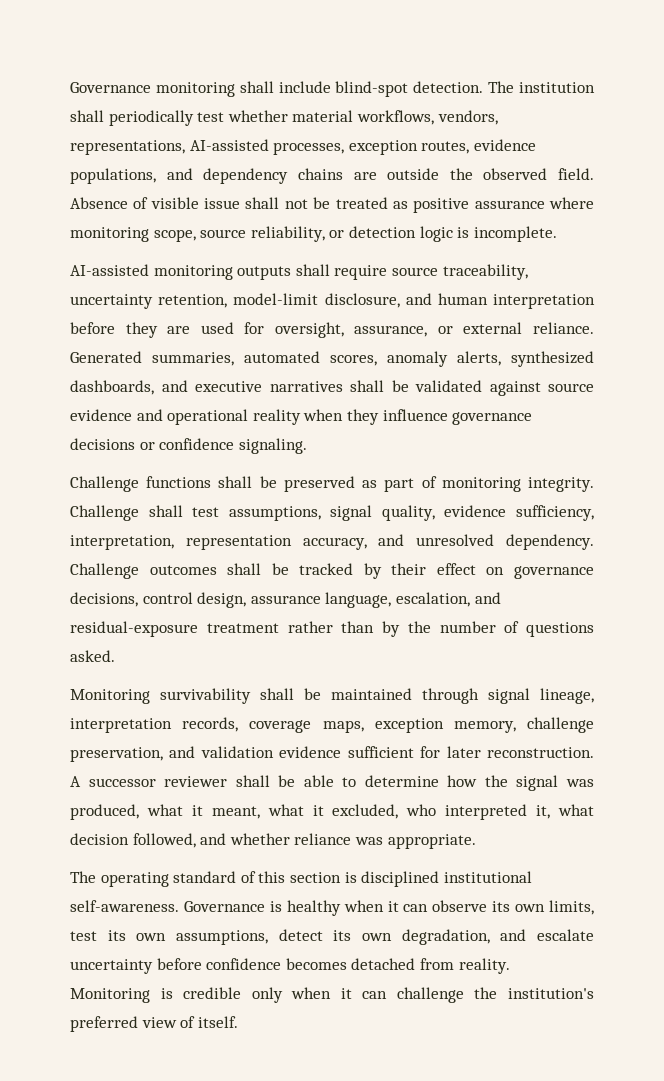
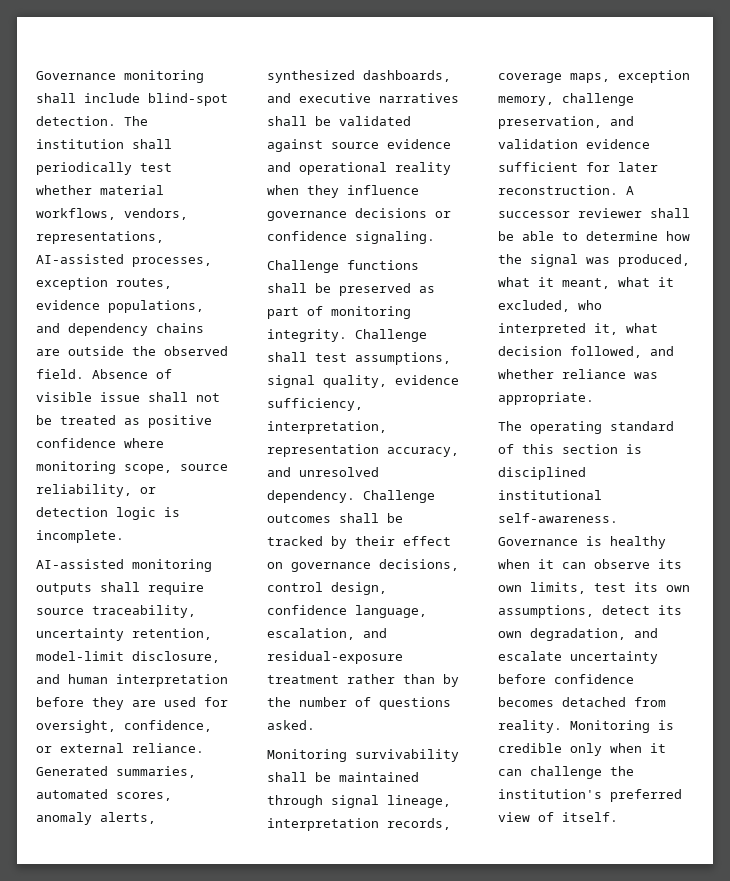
[474,200,545,209] assurance -> [36,438,116,448] confidence
[354,325,428,337] assurance, -> [124,720,212,732] confidence,
[250,595,321,604] assurance -> [267,605,347,615] confidence

